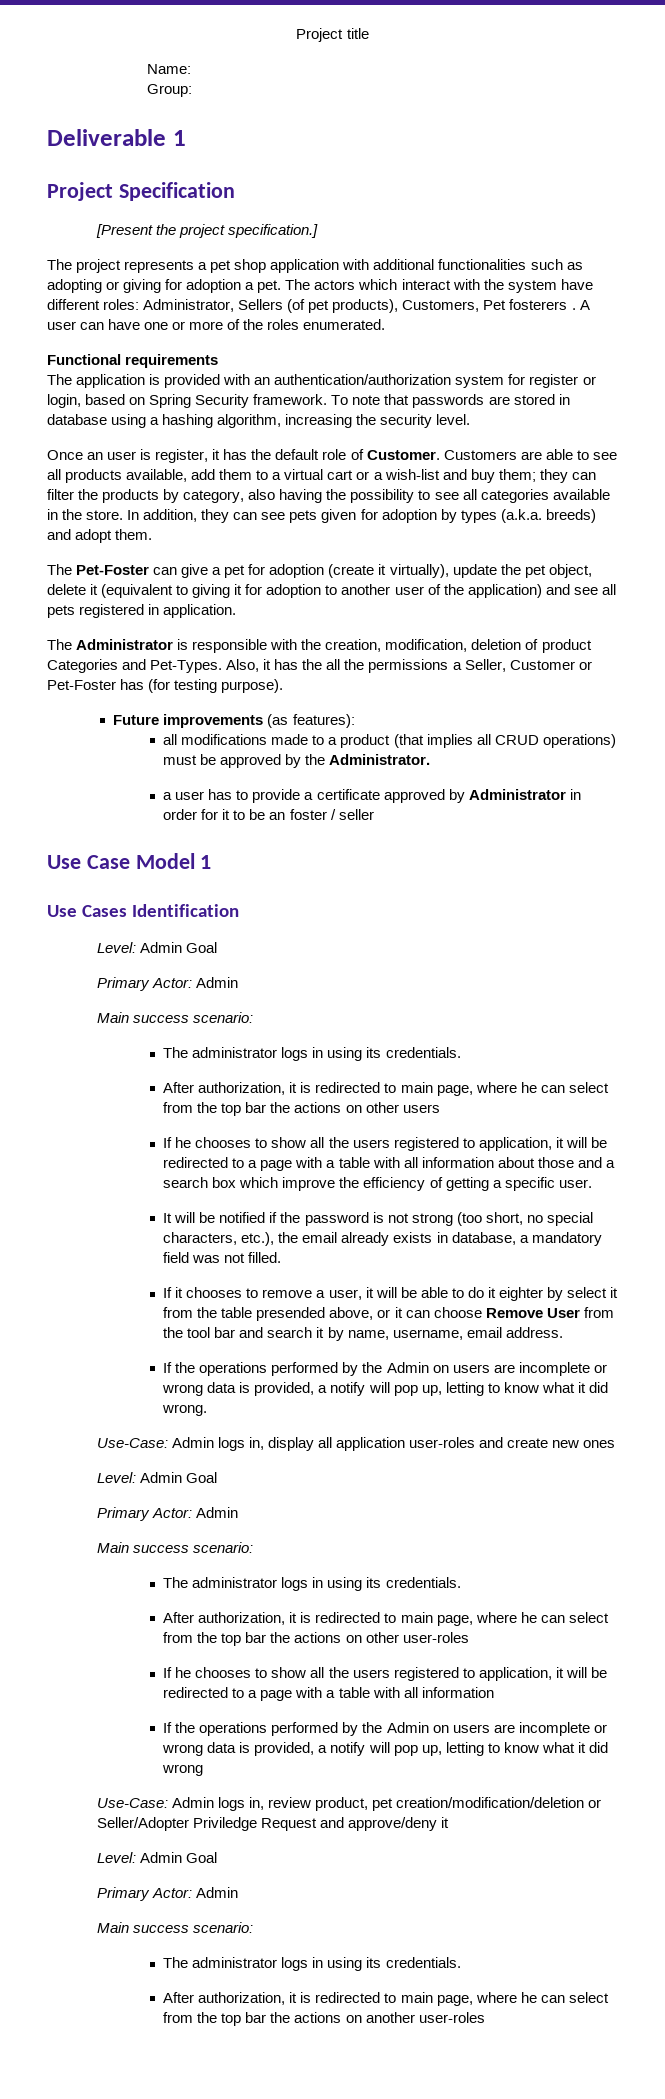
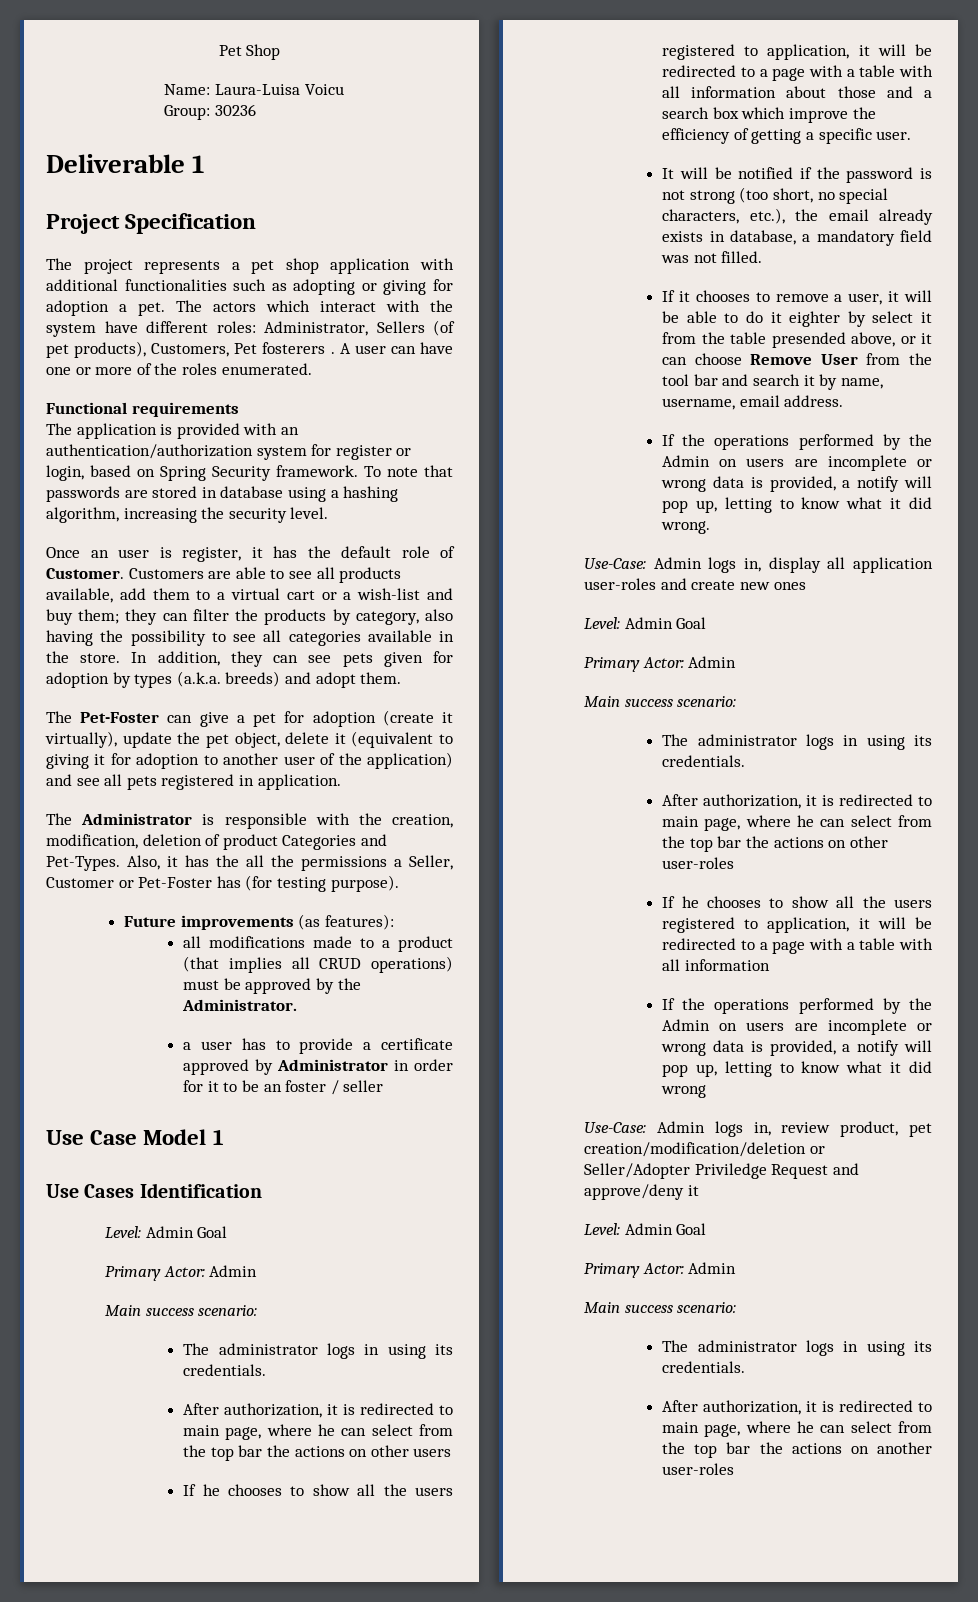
[296,28,369,42] Project title -> [218,44,281,60] Pet Shop
(191, 69) none -> [215,84,344,95] Laura-Luisa Voicu
(192, 90) none -> [215,104,257,116] 30236
[95,224,319,238] // [Present the project specification.] -> (257, 223) none

